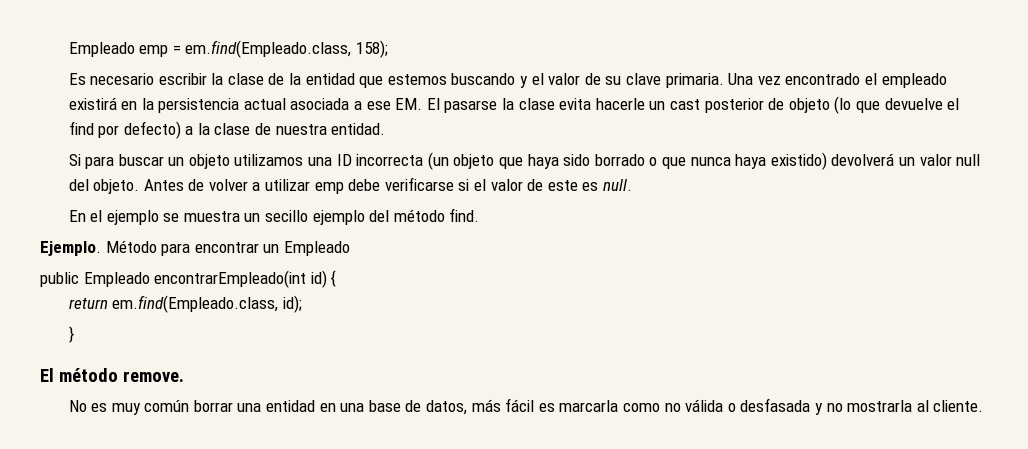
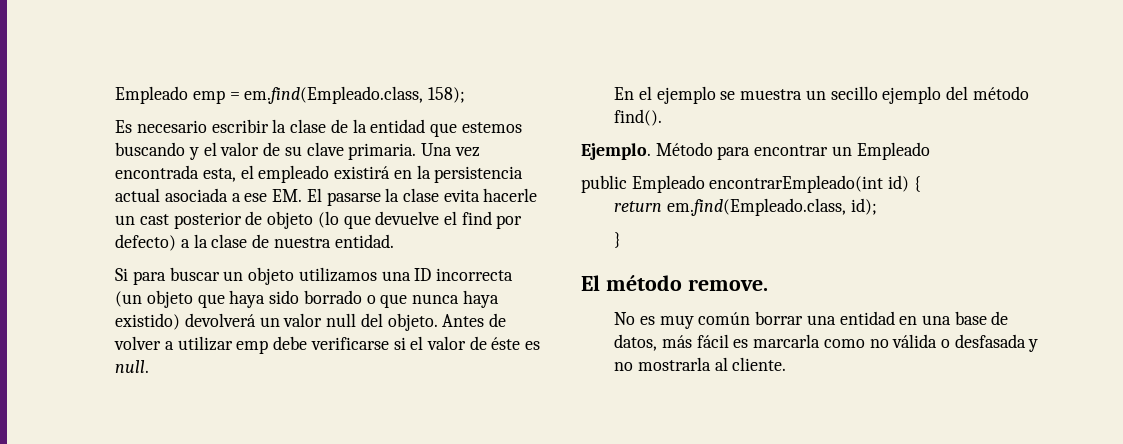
[785,73,861,85] encontrado -> [115,165,236,182] encontrada esta,
[547,180,578,191] este -> [491,337,521,350] éste
[449,208,480,222] find. -> [614,109,663,126] find().

